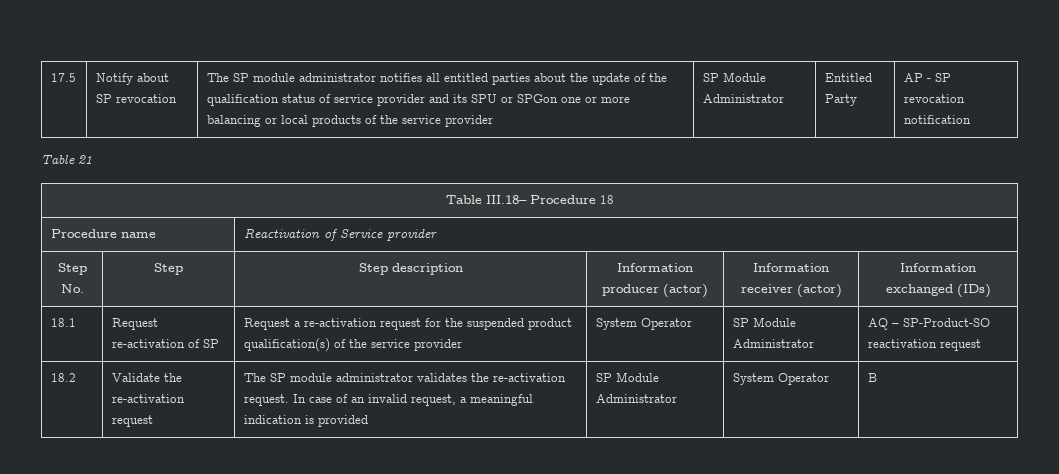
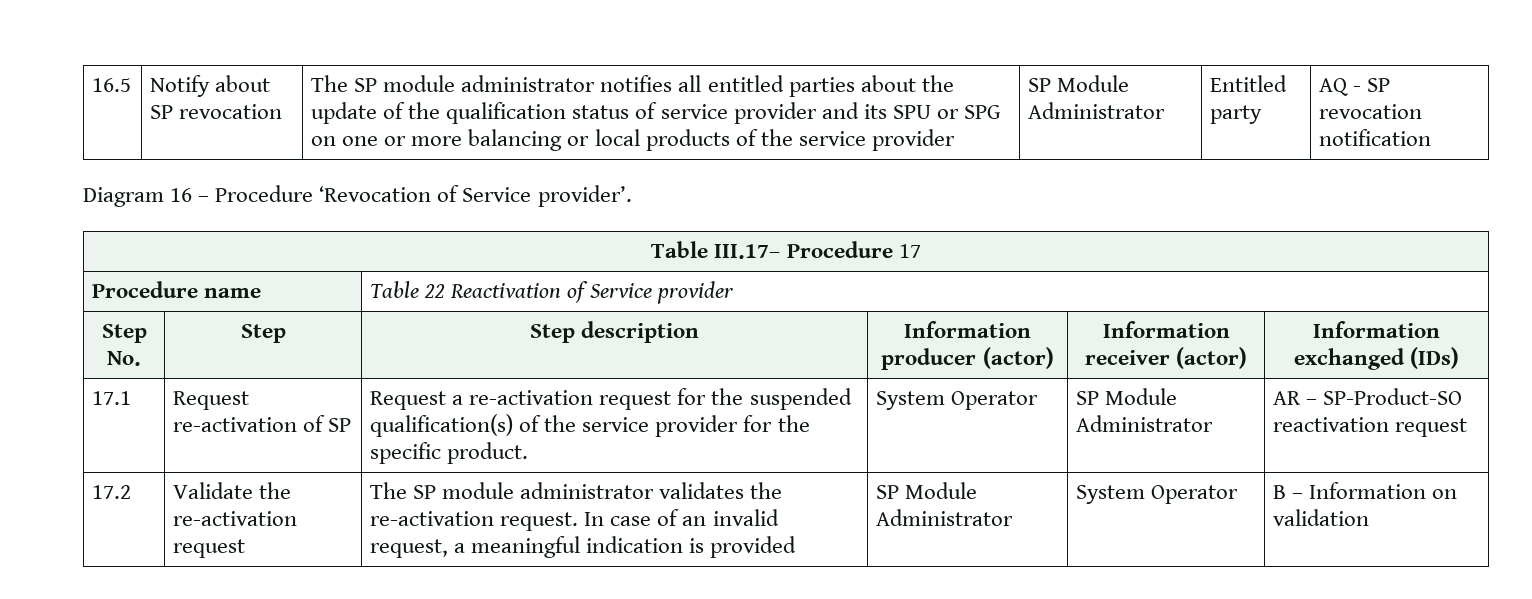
[50,73,76,82] 17.5 -> [92,78,132,92] 16.5
[516,94,558,103] SPGon -> [963,105,1001,119] [311,136,337,146] SPG on
[824,94,857,106] [903,73,923,82] Party | AP -> [1210,105,1263,124] [1319,78,1349,96] party | AQ
[41,155,92,164] [445,195,614,204] Table 21 // Table III.18– Procedure 18 -> [83,185,632,207] [651,241,921,259] Diagram 16 – Procedure ‘Revocation of Service provider’. // Table III.17– Procedure 17
(156, 235) none -> [370,281,446,298] Table 22
[50,318,76,327] 18.1 -> [92,391,132,405] 17.1
[527,318,572,330] product -> (852, 399) none
(462, 345) none -> [743,415,810,432] [370,442,529,464] for the specific product.
[867,318,888,330] AQ -> [1273,391,1302,405] AR
[50,373,76,382] 18.2 -> [92,485,132,499] 17.2
(877, 377) none -> [1292,482,1458,499] [1273,509,1370,526] – Information on validation

